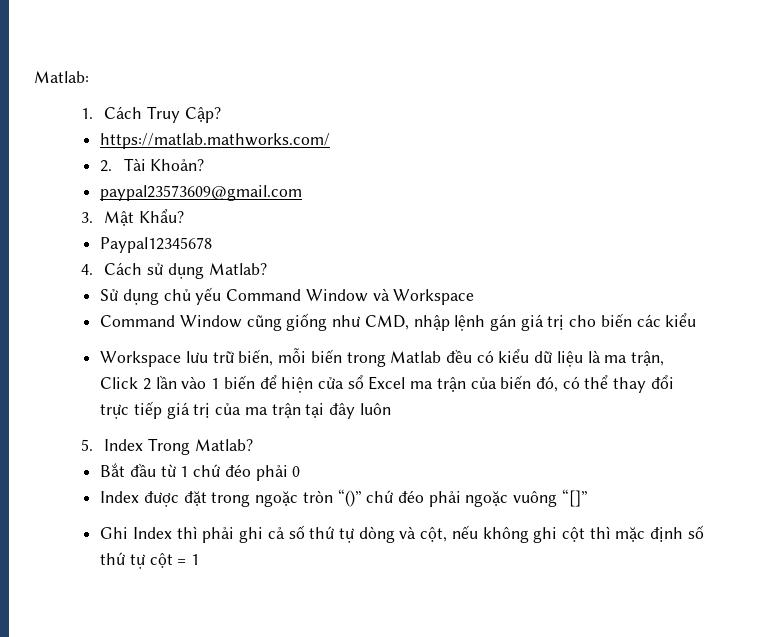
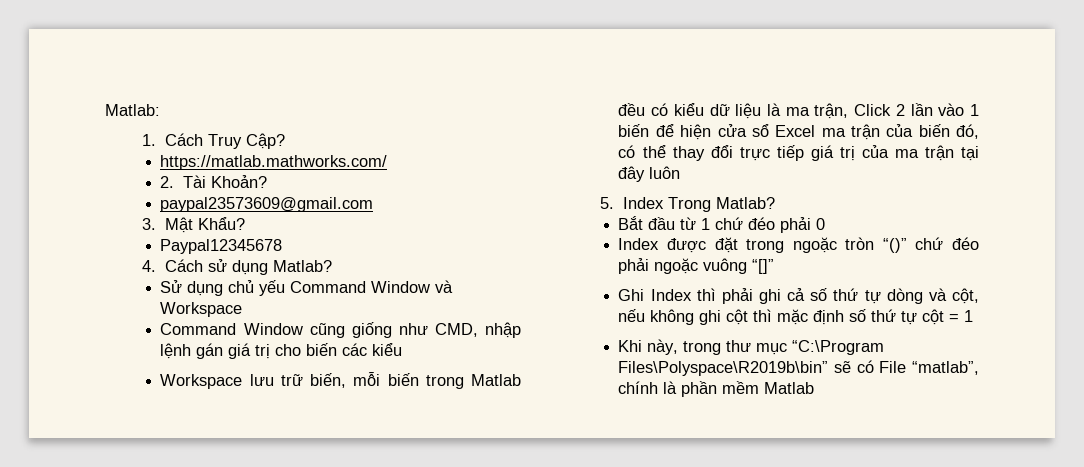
(200, 559) none -> [618,339,885,355] [618,360,979,376] [618,381,815,397] // Khi này, trong thư mục “C:\Program Files\Polyspace\R2019b\bin” sẽ có File “matlab”, chính là phần mềm Matlab

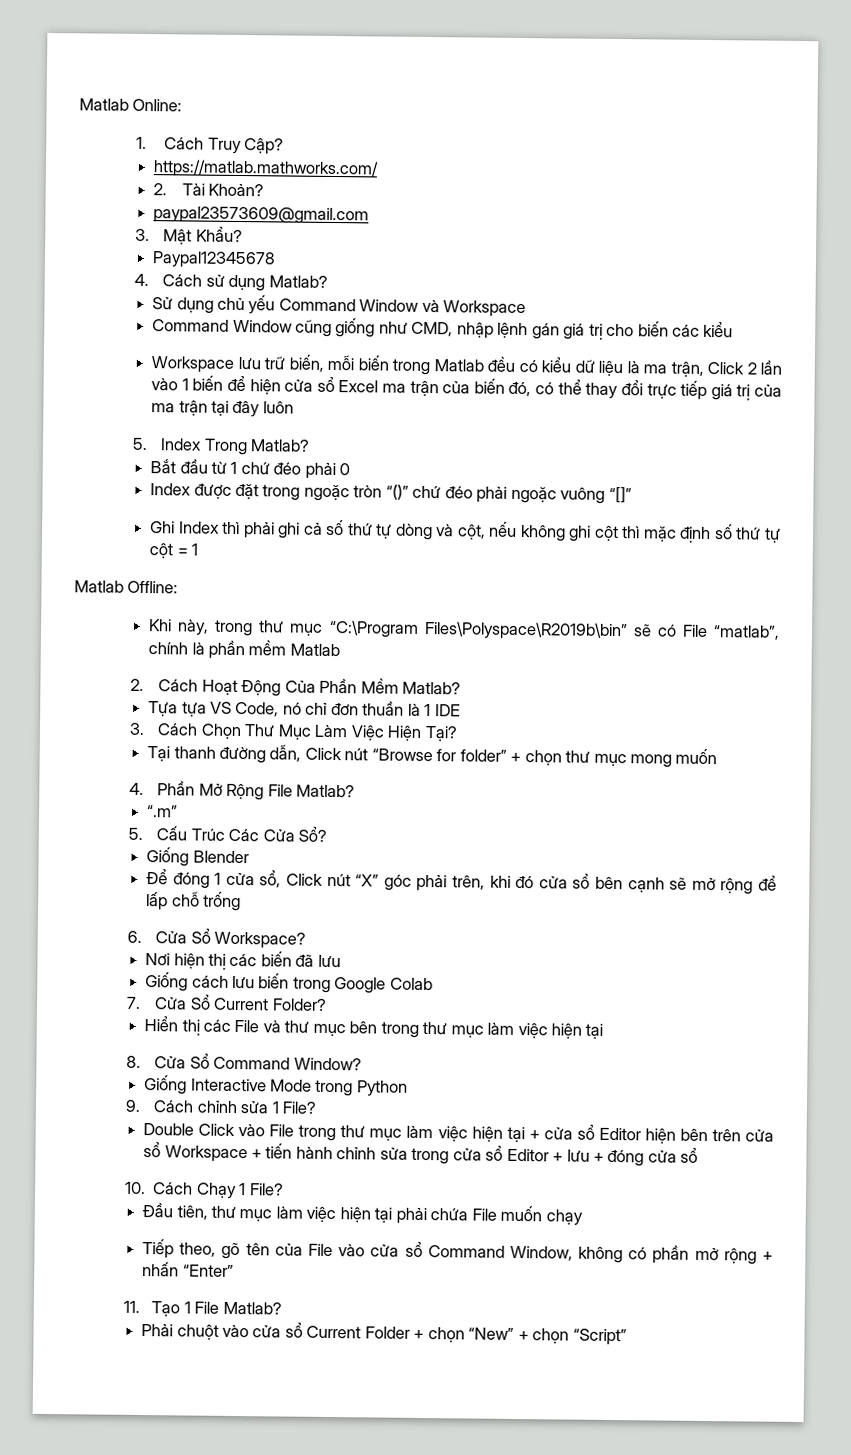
[105,104,160,116] Matlab: -> [79,98,183,112] Matlab Online:
(974, 316) none -> [74,580,179,594] // Matlab Offline:
(815, 388) none -> [129,677,462,697] [148,700,461,717] [128,722,458,742] [147,744,718,768] [128,780,356,801] [147,805,179,818] [127,825,328,842] [146,847,249,867] [146,869,777,895] [146,891,242,912] [126,928,307,949] [145,951,341,970] [145,972,433,994] [125,994,327,1011] [144,1016,604,1039] [125,1053,362,1071] [144,1075,408,1097] [124,1099,318,1114] [143,1123,774,1144] [143,1142,699,1167] [124,1181,284,1200] [142,1202,583,1226] [142,1239,773,1265] [142,1261,234,1277] [122,1300,282,1317] [141,1322,627,1346] // 2. Cách Hoạt Động Của Phần Mềm Matlab? // Tựa tựa VS Code, nó chỉ đơn thuần là 1 IDE // 3. Cách Chọn Thư Mục Làm Việc Hiện Tại? // Tại thanh đường dẫn, Click nút “Browse for folder” + chọn thư mục mong muốn // 4. Phần Mở Rộng File Matlab? // “.m” // 5. Cấu Trúc Các Cửa Sổ? // Giống Blender // Để đóng 1 cửa sổ, Click nút “X” góc phải trên, khi đó cửa sổ bên cạnh sẽ mở rộng để lấp chỗ trống // 6. Cửa Sổ Workspace? // Nơi hiện thị các biến đã lưu // Giống cách lưu biến trong Google Colab // 7. Cửa Sổ Current Folder? // Hiển thị các File và thư mục bên trong thư mục làm việc hiện tại // 8. Cửa Sổ Command Window? // Giống Interactive Mode trong Python // 9. Cách chỉnh sửa 1 File? // Double Click vào File trong thư mục làm việc hiện tại + cửa sổ Editor hiện bên trên cửa sổ Workspace + tiến hành chỉnh sửa trong cửa sổ Editor + lưu + đóng cửa sổ // 10. Cách Chạy 1 File? // Đầu tiên, thư mục làm việc hiện tại phải chứa File muốn chạy // Tiếp theo, gõ tên của File vào cửa sổ Command Window, không có phần mở rộng + nhấn “Enter” // 11. Tạo 1 File Matlab? // Phải chuột vào cửa sổ Current Folder + chọn “New” + chọn “Script”

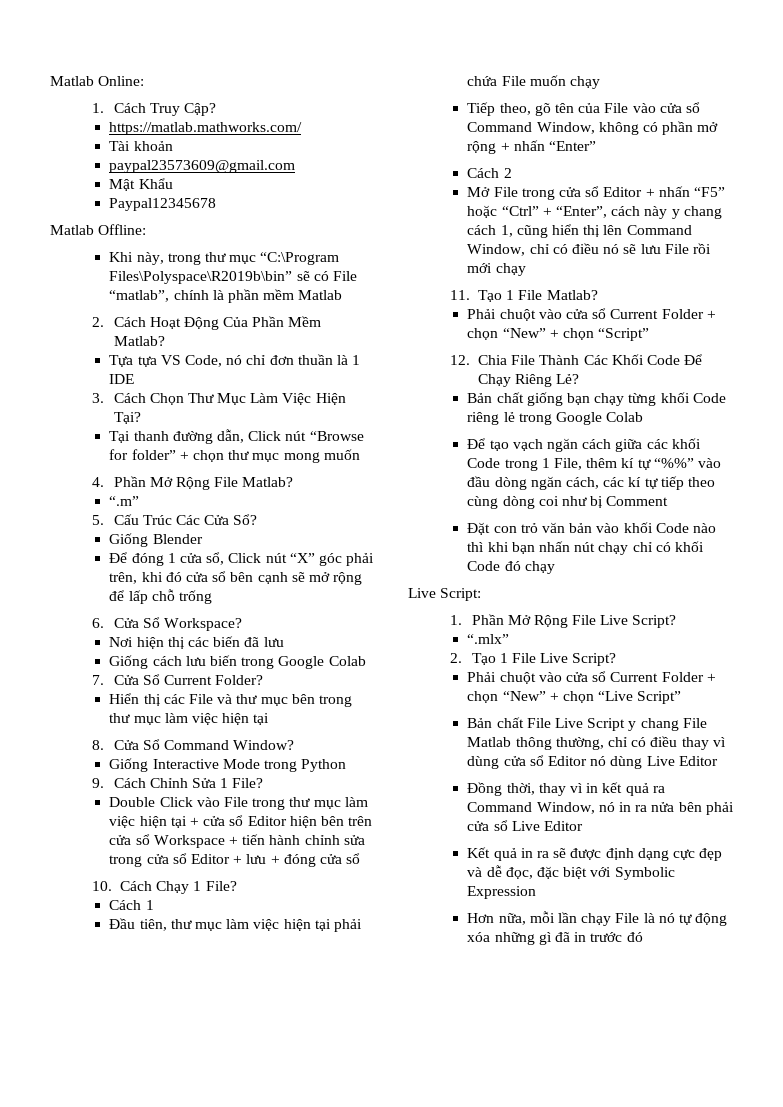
[153,183,265,197] [153,206,370,225] [134,226,243,245] [152,251,277,269] [133,273,328,292] [152,295,527,318] [152,318,734,340] [151,354,782,377] [151,375,783,401] [151,400,294,418] [131,437,311,456] [150,458,351,480] [150,483,632,504] [150,519,781,544] [149,543,199,559] 2. Tài Khoản? // paypal23573609@gmail.com // 3. Mật Khẩu? // Paypal12345678 // 4. Cách sử dụng Matlab? // Sử dụng chủ yếu Command Window và Workspace // Command Window cũng giống như CMD, nhập lệnh gán giá trị cho biến các kiểu // Workspace lưu trữ biến, mỗi biến trong Matlab đều có kiểu dữ liệu là ma trận, Click 2 lần vào 1 biến để hiện cửa sổ Excel ma trận của biến đó, có thể thay đổi trực tiếp giá trị của ma trận tại đây luôn // 5. Index Trong Matlab? // Bắt đầu từ 1 chứ đéo phải 0 // Index được đặt trong ngoặc tròn “()” chứ đéo phải ngoặc vuông “[]” // Ghi Index thì phải ghi cả số thứ tự dòng và cột, nếu không ghi cột thì mặc định số thứ tự cột = 1 -> [109,141,173,151] [109,160,296,173] [109,178,173,191] [109,198,217,211] Tài khoản // paypal23573609@gmail.com // Mật Khẩu // Paypal12345678
[196,1100,270,1114] chỉnh sửa -> [149,778,216,788] Chỉnh Sửa
(284, 1189) none -> [109,900,154,910] // Cách 1
(234, 1270) none -> [467,168,512,178] [467,186,725,200] [467,205,722,219] [467,224,692,238] [467,243,711,256] [467,263,526,276] // Cách 2 // Mở File trong cửa sổ Editor + nhấn “F5” hoặc “Ctrl” + “Enter”, cách này y chang cách 1, cũng hiển thị lên Command Window, chỉ có điều nó sẽ lưu File rồi mới chạy
(627, 1337) none -> [450,354,703,365] [478,374,580,387] [467,392,726,406] [467,412,644,425] [467,438,701,452] [467,458,721,471] [467,476,715,490] [467,496,669,509] [467,522,716,535] [467,541,704,555] [467,561,555,574] [408,588,482,601] [450,614,677,628] [467,634,510,644] [450,653,617,666] [467,671,716,684] [467,691,682,704] [467,717,707,731] [467,736,726,750] [467,755,718,769] [467,782,665,796] [467,802,734,815] [467,820,583,831] [467,847,723,861] [467,865,675,880] [467,886,537,899] [467,911,728,926] [467,932,643,945] // 12. Chia File Thành Các Khối Code Để Chạy Riêng Lẻ? // Bản chất giống bạn chạy từng khối Code riêng lẻ trong Google Colab // Để tạo vạch ngăn cách giữa các khối Code trong 1 File, thêm kí tự “%%” vào đầu dòng ngăn cách, các kí tự tiếp theo cùng dòng coi như bị Comment // Đặt con trỏ văn bản vào khối Code nào thì khi bạn nhấn nút chạy chỉ có khối Code đó chạy // Live Script: // 1. Phần Mở Rộng File Live Script? // “.mlx” // 2. Tạo 1 File Live Script? // Phải chuột vào cửa sổ Current Folder + chọn “New” + chọn “Live Script” // Bản chất File Live Script y chang File Matlab thông thường, chỉ có điều thay vì dùng cửa sổ Editor nó dùng Live Editor // Đồng thời, thay vì in kết quả ra Command Window, nó in ra nửa bên phải cửa sổ Live Editor // Kết quả in ra sẽ được định dạng cực đẹp và dễ đọc, đặc biệt với Symbolic Expression // Hơn nữa, mỗi lần chạy File là nó tự động xóa những gì đã in trước đó

